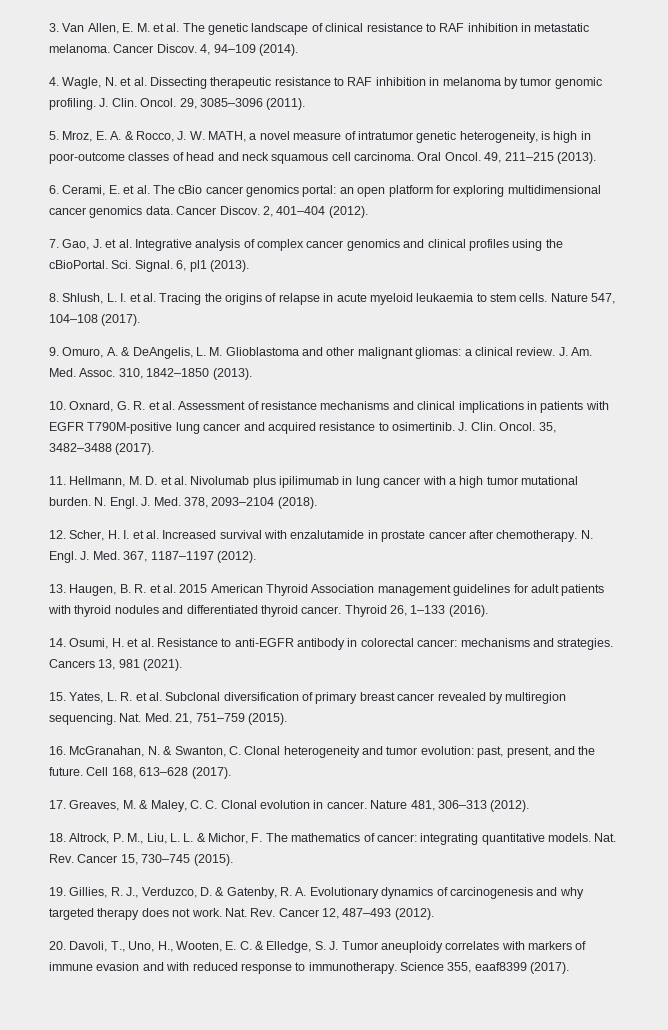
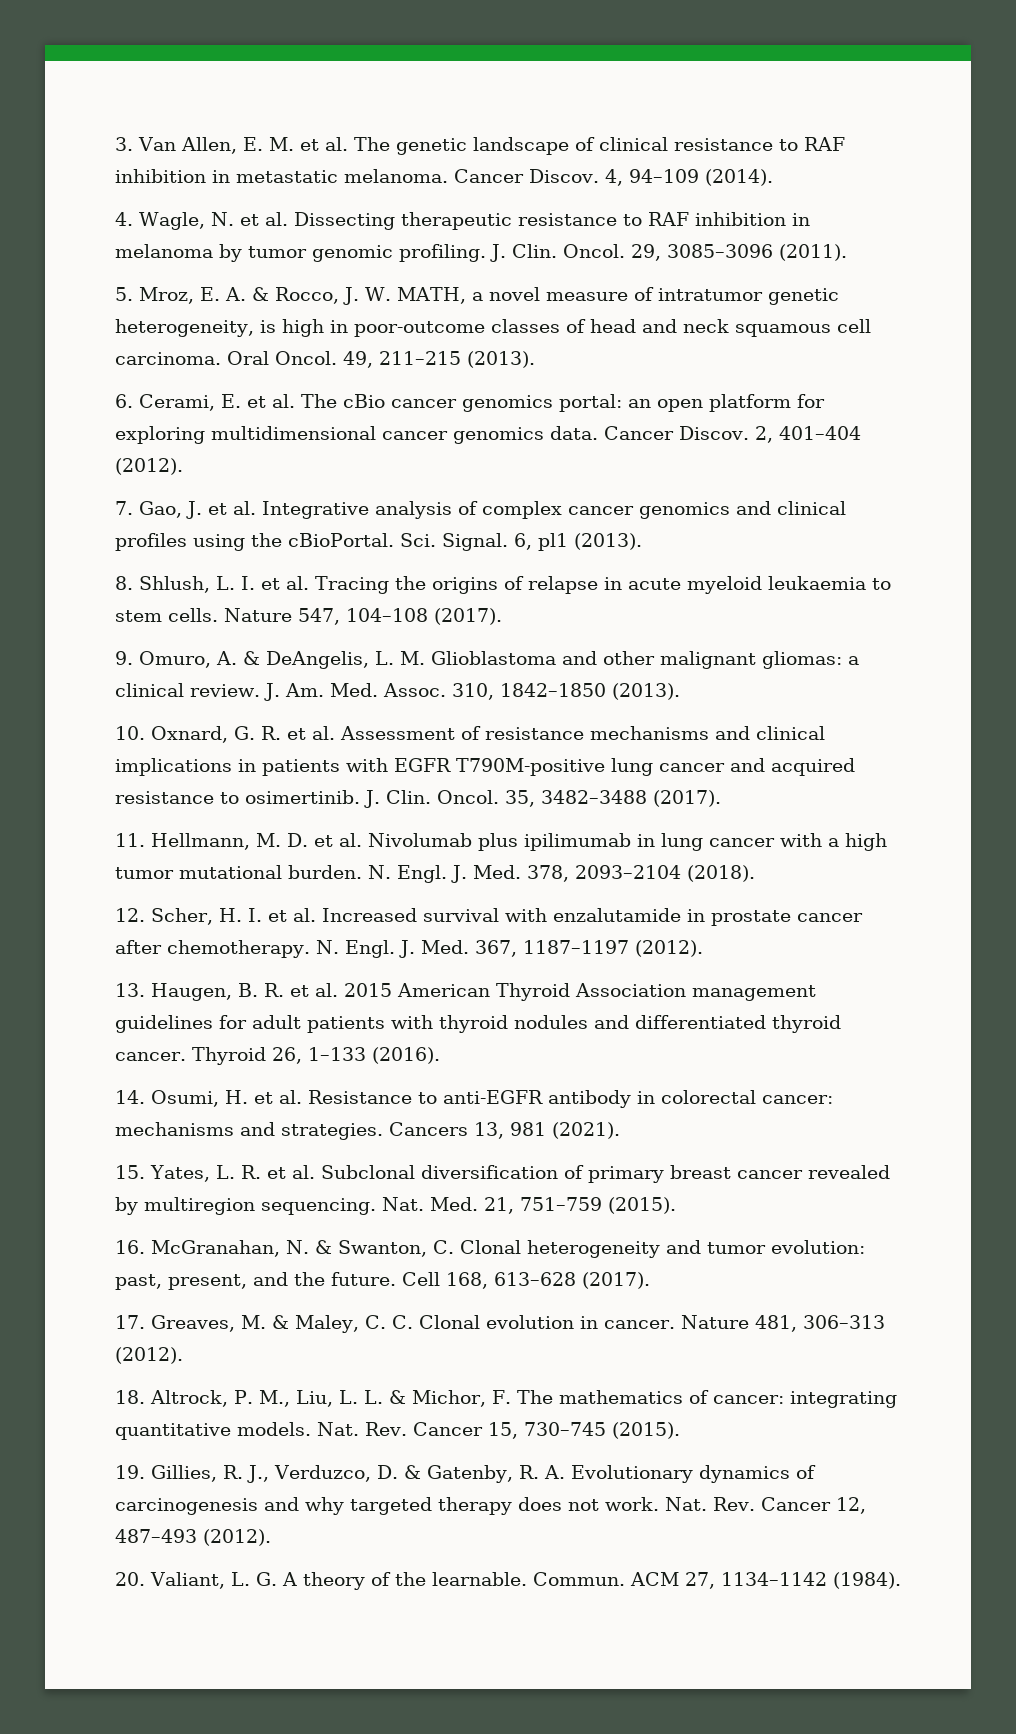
[69,941,587,953] [49,962,570,974] Davoli, T., Uno, H., Wooten, E. C. & Elledge, S. J. Tumor aneuploidy correlates with markers of immune evasion and with reduced response to immunotherapy. Science 355, eaaf8399 (2017). -> [150,1572,901,1590] Valiant, L. G. A theory of the learnable. Commun. ACM 27, 1134–1142 (1984).

